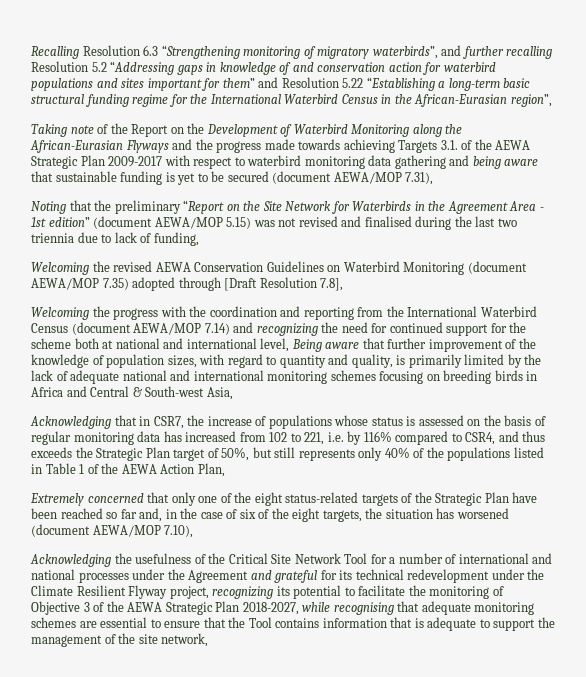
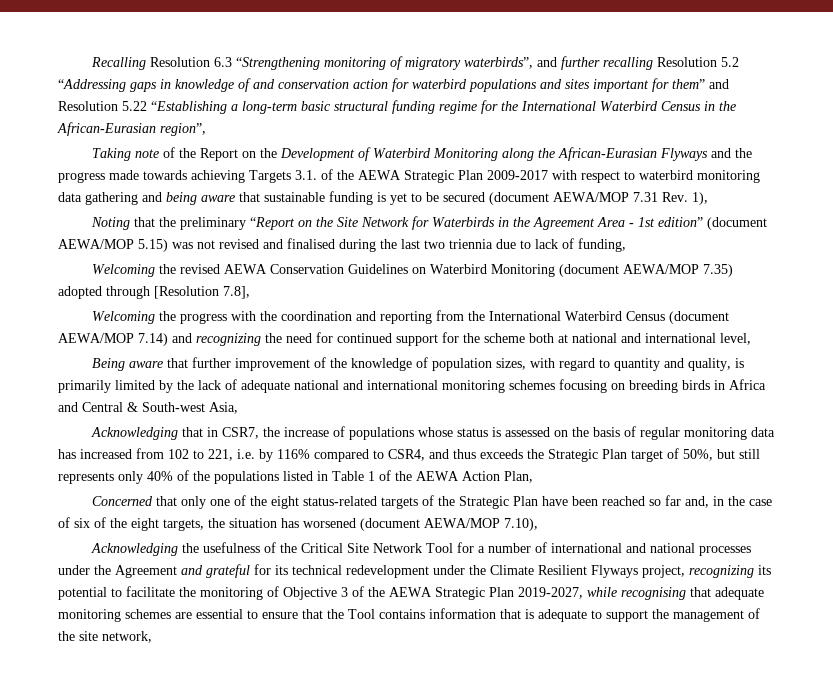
[405,172,434,185] 7.31), -> [633,192,708,205] 7.31 Rev. 1),
[224,277,317,291] [Draft Resolution -> [154,286,219,299] [Resolution
(290, 345) none -> (751, 339) //
[30,493,144,506] Extremely concerned -> [92,496,154,506] Concerned
[128,585,168,599] Flyway -> [591,565,638,578] Flyways
[242,602,299,615] 2018-2027, -> [518,587,583,599] 2019-2027,

